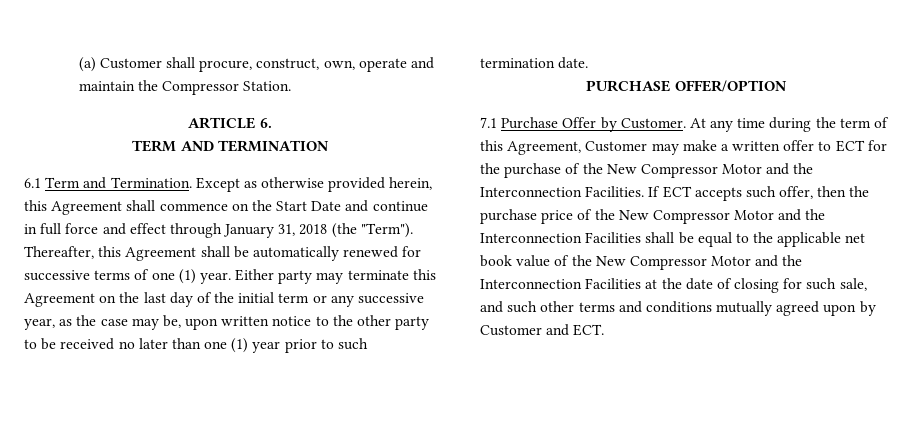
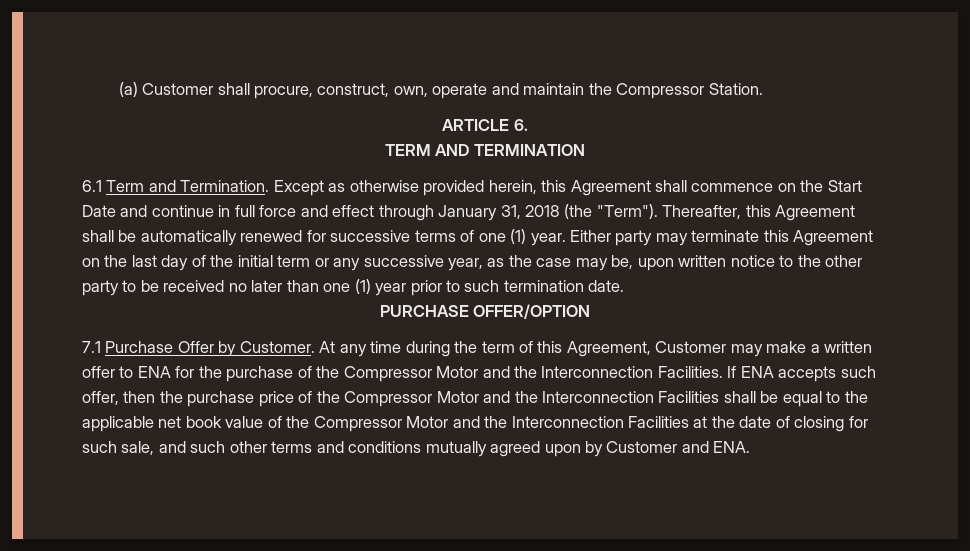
[835,140,865,152] ECT -> [137,366,171,378] ENA
[606,164,637,174] New -> (340, 372) none
[662,186,692,198] ECT -> [740,366,774,378] ENA
[618,210,649,220] New -> (340, 397) none
[595,256,626,266] New -> (310, 422) none
[573,324,605,336] ECT. -> [713,441,751,453] ENA.

